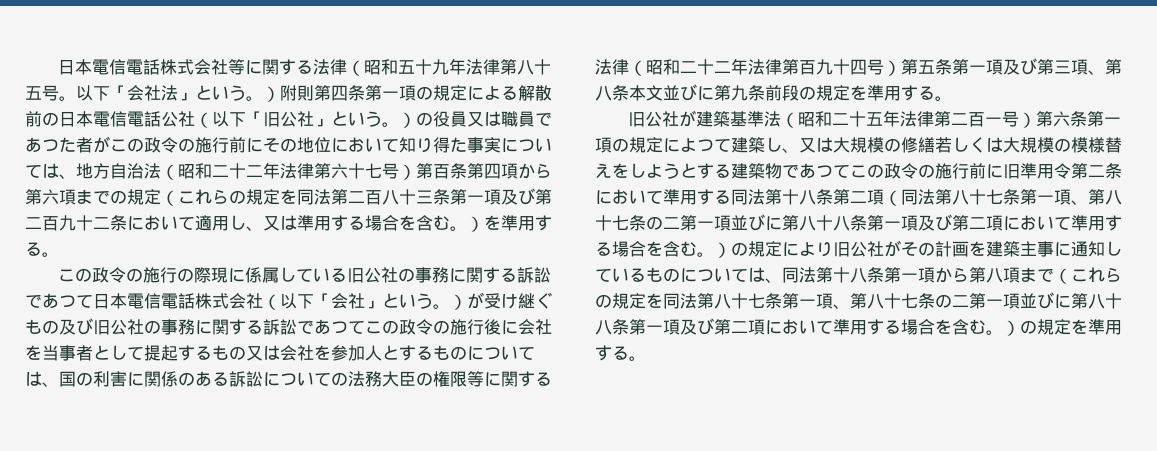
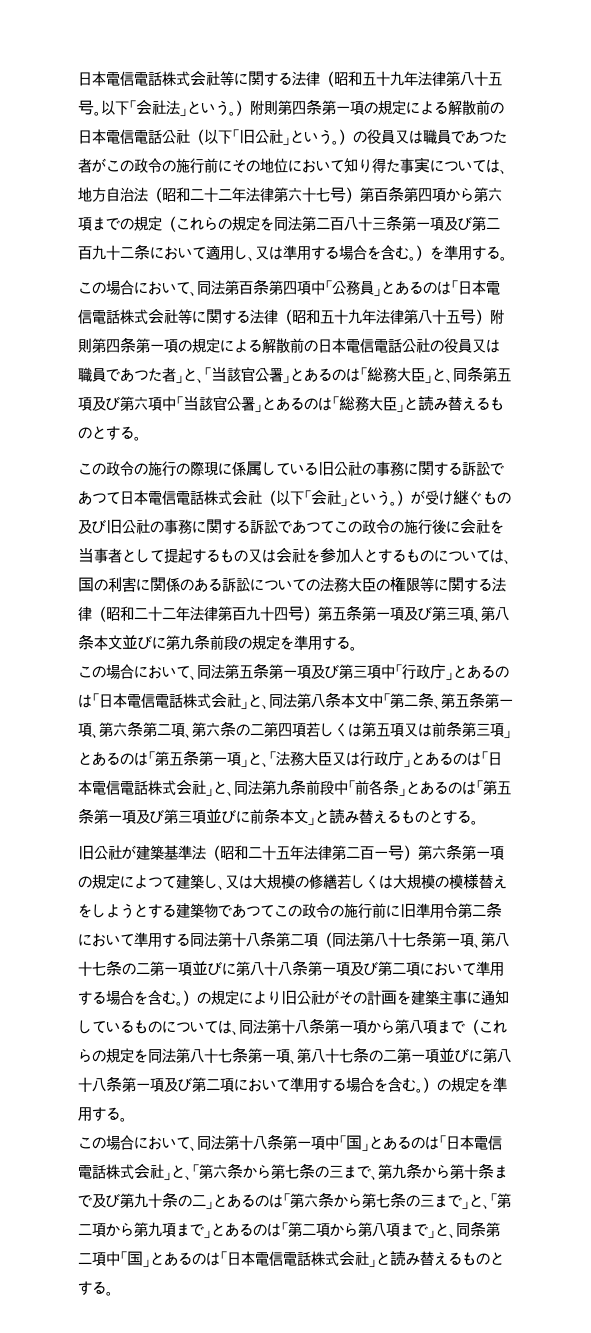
(59, 254) none -> [78,279,500,297] [78,308,504,325] [78,337,500,354] [78,366,511,384] [78,396,504,413] [78,426,141,441] // この場合において、同法第百条第四項中「公務員」とあるのは「日本電信電話株式会社等に関する法律（昭和五十九年法律第八十五号）附則第四条第一項の規定による解散前の日本電信電話公社の役員又は職員であつた者」と、「当該官公署」とあるのは「総務大臣」と、同条第五項及び第六項中「当該官公署」とあるのは「総務大臣」と読み替えるものとする。
(952, 98) none -> [78,663,509,681] [78,692,513,710] [78,721,511,739] [78,750,502,768] [78,779,511,797] [78,808,478,826] // この場合において、同法第五条第一項及び第三項中「行政庁」とあるのは「日本電信電話株式会社」と、同法第八条本文中「第二条、第五条第一項、第六条第二項、第六条の二第四項若しくは第五項又は前条第三項」とあるのは「第五条第一項」と、「法務大臣又は行政庁」とあるのは「日本電信電話株式会社」と、同法第九条前段中「前各条」とあるのは「第五条第一項及び第三項並びに前条本文」と読み替えるものとする。
(646, 358) none -> [78,1134,502,1152] [78,1163,508,1181] [78,1192,511,1210] [78,1221,500,1239] [78,1250,504,1268] [78,1281,113,1296] // この場合において、同法第十八条第一項中「国」とあるのは「日本電信電話株式会社」と、「第六条から第七条の三まで、第九条から第十条まで及び第九十条の二」とあるのは「第六条から第七条の三まで」と、「第二項から第九項まで」とあるのは「第二項から第八項まで」と、同条第二項中「国」とあるのは「日本電信電話株式会社」と読み替えるものとする。

